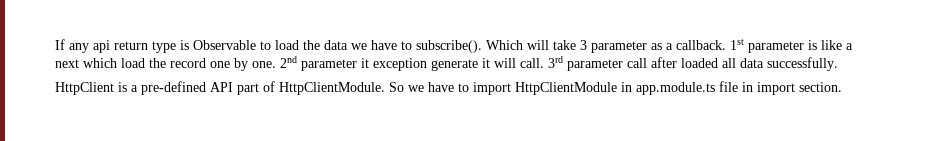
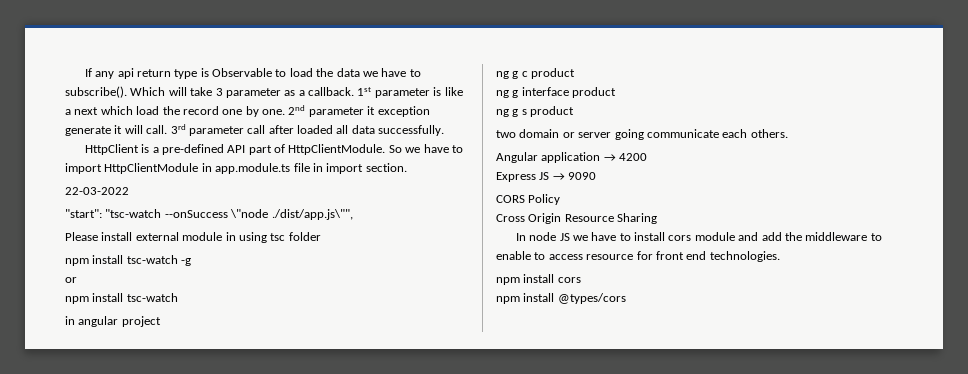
(842, 87) none -> [65,187,129,195] [65,209,353,220] [65,232,321,243] [65,255,192,266] [65,277,77,283] [65,293,178,304] [65,316,161,327] [496,68,576,79] [496,87,617,98] [496,106,575,117] [496,129,788,140] [496,152,648,163] [496,172,597,182] [496,194,561,205] [496,213,658,224] [515,232,882,241] [496,251,780,262] [496,274,581,285] [496,293,626,304] // 22-03-2022 // "start": "tsc-watch --onSuccess \"node ./dist/app.js\"", // Please install external module in using tsc folder // npm install tsc-watch -g // or // npm install tsc-watch // in angular project // ng g c product // ng g interface product // ng g s product // two domain or server going communicate each others. // Angular application → 4200 // Express JS → 9090 // CORS Policy // Cross Origin Resource Sharing // In node JS we have to install cors module and add the middleware to enable to access resource for front end technologies. // npm install cors // npm install @types/cors

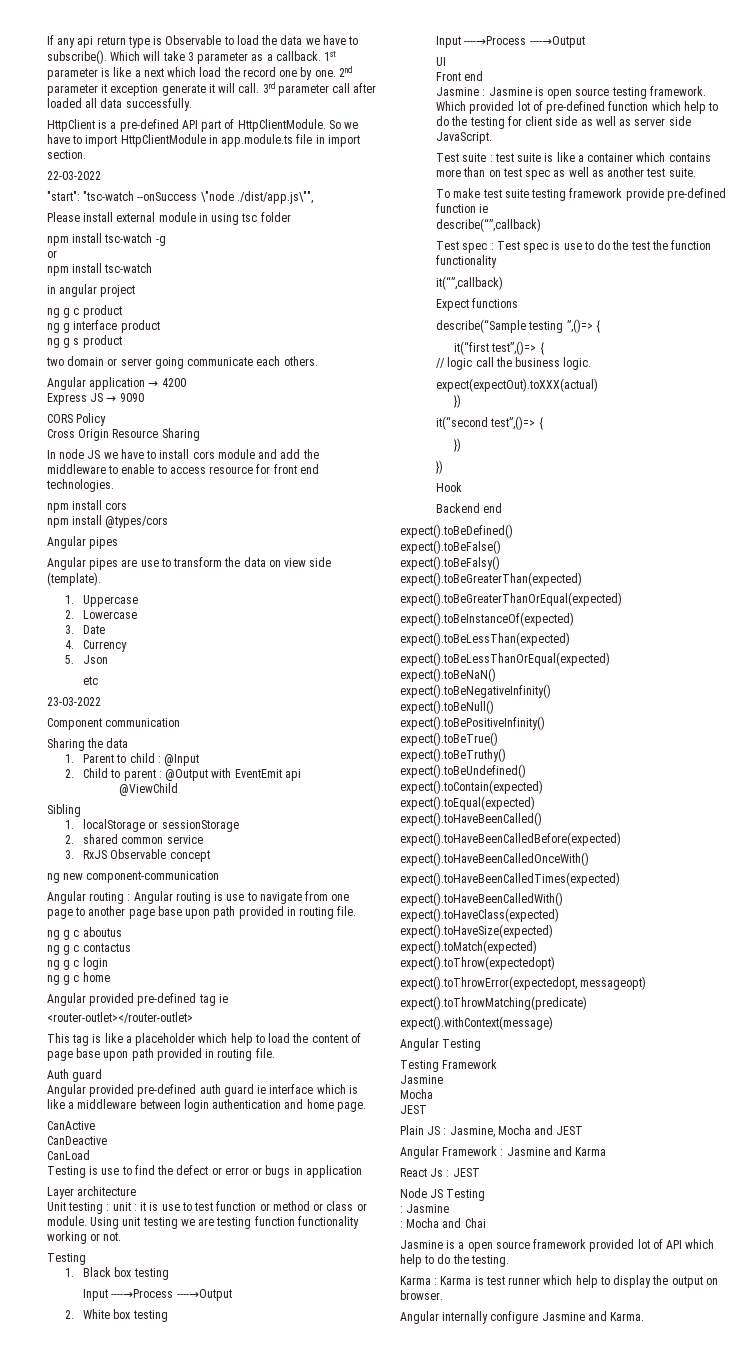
(626, 298) none -> [47,536,119,549] [47,557,332,570] [47,572,101,586] [65,595,139,607] [65,610,138,619] [65,625,106,634] [65,640,128,652] [65,655,109,664] [83,676,99,685] [47,697,101,706] [47,718,181,730] [47,738,129,751] [65,753,200,766] [65,768,301,781] [119,783,179,796] [47,804,81,817] [65,819,239,832] [65,834,203,844] [65,849,210,862] [47,871,220,883] [47,891,350,904] [47,906,357,919] [47,927,122,940] [47,943,131,955] [47,957,108,970] [47,972,110,985] [47,993,228,1006] [47,1012,193,1023] [47,1033,361,1046] [47,1048,275,1061] [47,1069,103,1082] [47,1084,358,1097] [47,1099,366,1112] [47,1121,95,1130] [47,1136,107,1145] [47,1150,90,1160] [47,1165,362,1178] [47,1186,137,1199] [47,1201,367,1214] [47,1216,359,1229] [47,1231,122,1244] [47,1253,86,1265] [65,1267,169,1280] [83,1289,232,1301] [65,1309,168,1322] [436,36,585,48] [436,57,447,66] [436,71,484,81] [436,86,706,99] [436,101,719,114] [436,116,691,129] [436,132,493,144] [436,152,711,162] [436,167,696,180] [436,188,726,201] [436,203,489,213] [436,218,542,232] [436,240,711,253] [436,255,498,268] [436,276,504,290] [436,298,519,311] [436,319,600,333] [454,341,544,355] [436,357,592,370] [436,378,599,392] [453,394,462,408] [436,416,543,430] [453,438,462,452] [435,460,444,474] [436,482,463,492] [436,503,503,513] [400,524,513,538] [400,540,501,554] [400,556,500,570] [400,572,582,586] [400,592,622,606] [400,612,574,626] [400,632,570,646] [400,652,610,666] [400,668,496,682] [400,684,551,698] [400,700,494,714] [400,716,545,730] [400,732,498,746] [400,748,506,762] [400,764,526,778] [400,780,543,794] [400,796,535,810] [400,812,542,826] [400,832,621,846] [400,852,589,866] [400,872,620,886] [400,892,563,906] [400,908,559,922] [400,924,553,938] [400,940,537,954] [400,956,555,970] [400,976,647,990] [400,996,587,1010] [400,1016,553,1030] [400,1038,482,1051] [400,1059,498,1072] [400,1075,443,1084] [400,1089,433,1099] [400,1105,427,1114] [400,1125,584,1138] [400,1146,607,1159] [400,1168,480,1177] [400,1188,486,1201] [400,1204,450,1213] [400,1218,486,1228] [400,1239,715,1252] [400,1254,509,1267] [400,1275,718,1288] [400,1290,443,1300] [400,1311,645,1324] // Angular pipes // Angular pipes are use to transform the data on view side (template). // 1. Uppercase // 2. Lowercase // 3. Date // 4. Currency // 5. Json // etc // 23-03-2022 // Component communication // Sharing the data // 1. Parent to child : @Input // 2. Child to parent : @Output with EventEmit api // @ViewChild // Sibling // 1. localStorage or sessionStorage // 2. shared common service // 3. RxJS Observable concept // ng new component-communication // Angular routing : Angular routing is use to navigate from one page to another page base upon path provided in routing file. // ng g c aboutus // ng g c contactus // ng g c login // ng g c home // Angular provided pre-defined tag ie // <router-outlet></router-outlet> // This tag is like a placeholder which help to load the content of page base upon path provided in routing file. // Auth guard // Angular provided pre-defined auth guard ie interface which is like a middleware between login authentication and home page. // CanActive // CanDeactive // CanLoad // Testing is use to find the defect or error or bugs in application // Layer architecture // Unit testing : unit : it is use to test function or method or class or module. Using unit testing we are testing function functionality working or not. // Testing // 1. Black box testing // Input ----→Process ----→Output // 2. White box testing // Input ----→Process ----→Output // UI // Front end // Jasmine : Jasmine is open source testing framework. Which provided lot of pre-defined function which help to do the testing for client side as well as server side JavaScript. // Test suite : test suite is like a container which contains more than on test spec as well as another test suite. // To make test suite testing framework provide pre-defined function ie // describe(“”,callback) // Test spec : Test spec is use to do the test the function functionality // it(“”,callback) // Expect functions // describe(“Sample testing ”,()=> { // it(“first test”,()=> { // // logic call the business logic. // expect(expectOut).toXXX(actual) // }) // it(“second test”,()=> { // }) // }) // Hook // Backend end // expect().toBeDefined() // expect().toBeFalse() // expect().toBeFalsy() // expect().toBeGreaterThan(expected) // expect().toBeGreaterThanOrEqual(expected) // expect().toBeInstanceOf(expected) // expect().toBeLessThan(expected) // expect().toBeLessThanOrEqual(expected) // expect().toBeNaN() // expect().toBeNegativeInfinity() // expect().toBeNull() // expect().toBePositiveInfinity() // expect().toBeTrue() // expect().toBeTruthy() // expect().toBeUndefined() // expect().toContain(expected) // expect().toEqual(expected) // expect().toHaveBeenCalled() // expect().toHaveBeenCalledBefore(expected) // expect().toHaveBeenCalledOnceWith() // expect().toHaveBeenCalledTimes(expected) // expect().toHaveBeenCalledWith() // expect().toHaveClass(expected) // expect().toHaveSize(expected) // expect().toMatch(expected) // expect().toThrow(expectedopt) // expect().toThrowError(expectedopt, messageopt) // expect().toThrowMatching(predicate) // expect().withContext(message) // Angular Testing // Testing Framework // Jasmine // Mocha // JEST // Plain JS : Jasmine, Mocha and JEST // Angular Framework : Jasmine and Karma // React Js : JEST // Node JS Testing // : Jasmine // : Mocha and Chai // Jasmine is a open source framework provided lot of API which help to do the testing. // Karma : Karma is test runner which help to display the output on browser. // Angular internally configure Jasmine and Karma.

